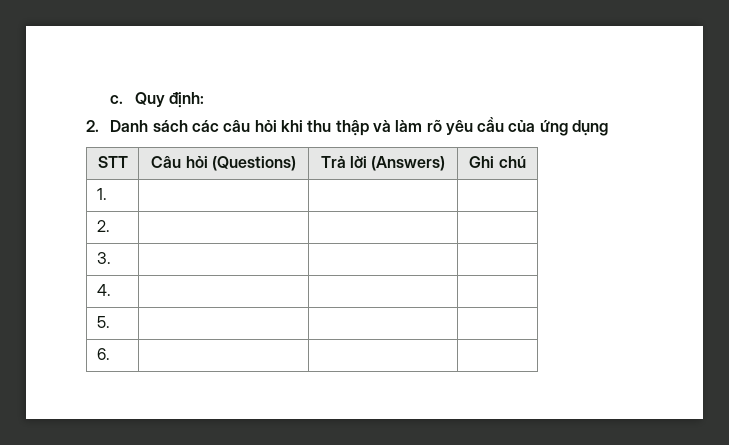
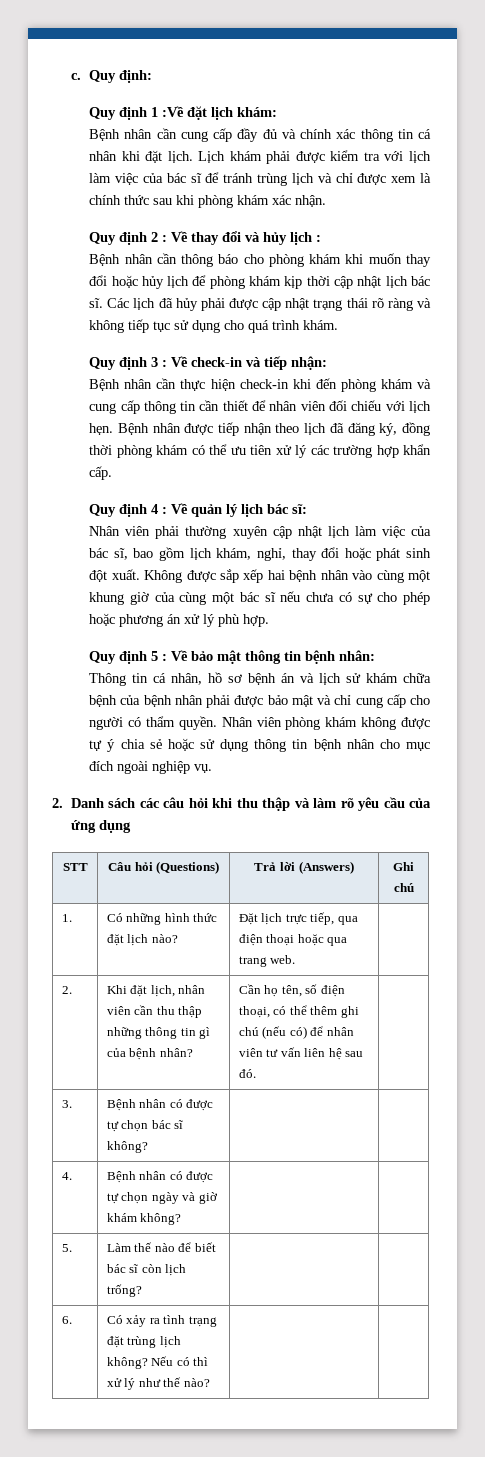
(204, 100) none -> [89,106,278,120] [89,128,431,142] [89,150,431,164] [89,172,432,186] [89,195,327,208] [89,231,322,245] [89,253,432,267] [89,275,431,289] [89,298,432,311] [89,319,339,333] [89,356,328,370] [89,378,432,392] [89,400,432,414] [89,422,430,436] [89,444,431,458] [89,466,113,480] [89,503,308,517] [89,526,432,539] [89,547,432,561] [89,569,431,583] [89,591,430,605] [89,613,270,627] [89,650,376,664] [89,672,431,686] [89,694,430,708] [89,716,431,730] [89,738,431,752] [89,761,213,774] // Quy định 1 :Về đặt lịch khám: // Bệnh nhân cần cung cấp đầy đủ và chính xác thông tin cá nhân khi đặt lịch. Lịch khám phải được kiểm tra với lịch làm việc của bác sĩ để tránh trùng lịch và chỉ được xem là chính thức sau khi phòng khám xác nhận. // Quy định 2 : Về thay đổi và hủy lịch : // Bệnh nhân cần thông báo cho phòng khám khi muốn thay đổi hoặc hủy lịch để phòng khám kịp thời cập nhật lịch bác sĩ. Các lịch đã hủy phải được cập nhật trạng thái rõ ràng và không tiếp tục sử dụng cho quá trình khám. // Quy định 3 : Về check-in và tiếp nhận: // Bệnh nhân cần thực hiện check-in khi đến phòng khám và cung cấp thông tin cần thiết để nhân viên đối chiếu với lịch hẹn. Bệnh nhân được tiếp nhận theo lịch đã đăng ký, đồng thời phòng khám có thể ưu tiên xử lý các trường hợp khẩn cấp. // Quy định 4 : Về quản lý lịch bác sĩ: // Nhân viên phải thường xuyên cập nhật lịch làm việc của bác sĩ, bao gồm lịch khám, nghỉ, thay đổi hoặc phát sinh đột xuất. Không được sắp xếp hai bệnh nhân vào cùng một khung giờ của cùng một bác sĩ nếu chưa có sự cho phép hoặc phương án xử lý phù hợp. // Quy định 5 : Về bảo mật thông tin bệnh nhân: // Thông tin cá nhân, hồ sơ bệnh án và lịch sử khám chữa bệnh của bệnh nhân phải được bảo mật và chỉ cung cấp cho người có thẩm quyền. Nhân viên phòng khám không được tự ý chia sẻ hoặc sử dụng thông tin bệnh nhân cho mục đích ngoài nghiệp vụ.
[96,220,110,232] [96,252,111,264] [96,284,111,296] [96,316,110,328] [96,348,110,360] | | // 2. | | | // 3. | | | // 4. | | | // 5. | | | // 6. | -> [106,913,218,925] [106,934,178,946] [238,912,358,925] [238,934,348,946] [238,955,296,967] [61,986,72,994] [106,985,206,997] [106,1005,203,1018] [106,1027,211,1039] [106,1048,193,1060] [238,984,345,997] [238,1005,359,1018] [238,1026,354,1039] [238,1047,364,1060] [238,1069,256,1078] [61,1100,72,1108] [106,1099,214,1111] [106,1120,184,1132] [106,1141,148,1153] [61,1172,72,1180] [106,1171,214,1183] [106,1192,218,1204] [106,1213,182,1225] [61,1244,72,1252] [106,1242,216,1252] [106,1264,187,1276] [106,1284,142,1297] [61,1316,72,1324] [106,1315,217,1327] [106,1336,181,1348] [106,1356,209,1369] [106,1377,210,1390] Có những hình thức đặt lịch nào? | Đặt lịch trực tiếp, qua điện thoại hoặc qua trang web. | // 2. | Khi đặt lịch, nhân viên cần thu thập những thông tin gì của bệnh nhân? | Cần họ tên, số điện thoại, có thể thêm ghi chú (nếu có) để nhân viên tư vấn liên hệ sau đó. | // 3. | Bệnh nhân có được tự chọn bác sĩ không? | | // 4. | Bệnh nhân có được tự chọn ngày và giờ khám không? | | // 5. | Làm thế nào để biết bác sĩ còn lịch trống? | | // 6. | Có xảy ra tình trạng đặt trùng lịch không? Nếu có thì xử lý như thế nào?

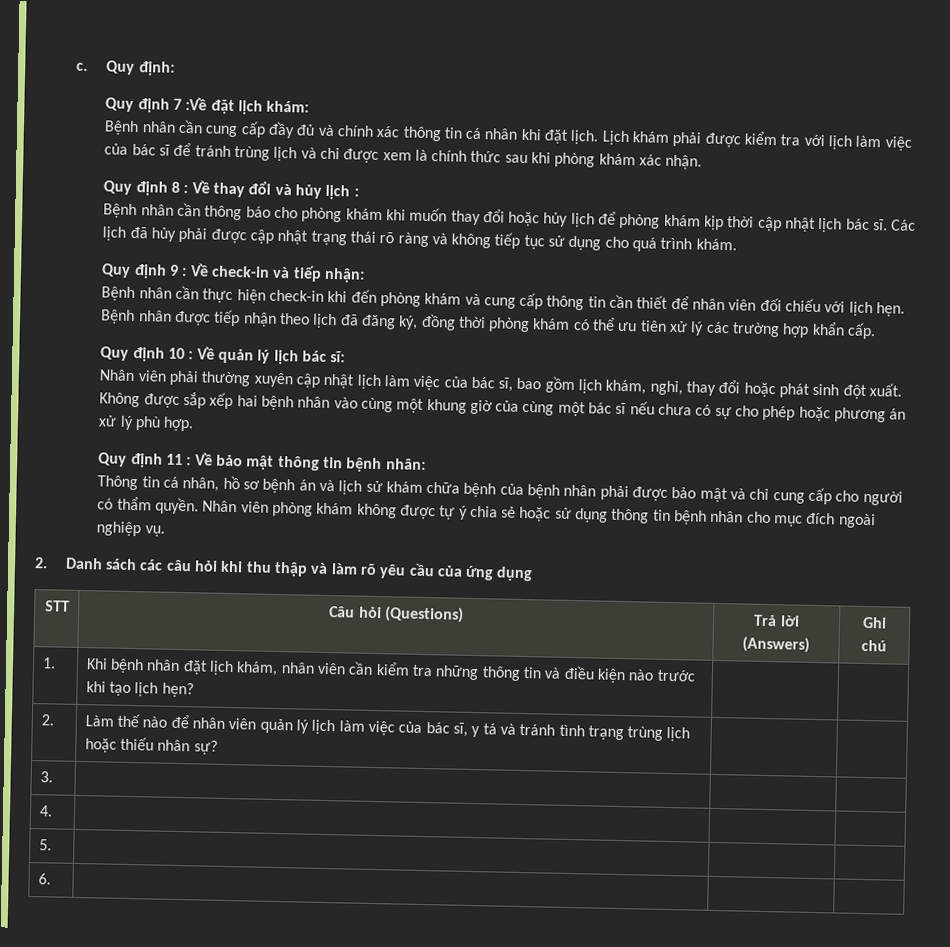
[151,107,159,117] 1 -> [172,98,182,110] 7
[151,232,159,242] 2 -> [170,181,180,193] 8
[151,357,159,367] 3 -> [168,264,179,276] 9
[151,504,159,514] 4 -> [167,347,185,360] 10
[151,651,159,661] 5 -> [165,453,183,466] 11
[106,913,218,925] [106,934,178,946] [238,912,358,925] [238,934,348,946] [238,955,296,967] [61,986,72,994] [106,985,206,997] [106,1005,203,1018] [106,1027,211,1039] [106,1048,193,1060] [238,984,345,997] [238,1005,359,1018] [238,1026,354,1039] [238,1047,364,1060] [238,1069,256,1078] [61,1100,72,1108] [106,1099,214,1111] [106,1120,184,1132] [106,1141,148,1153] [61,1172,72,1180] [106,1171,214,1183] [106,1192,218,1204] [106,1213,182,1225] [61,1244,72,1252] [106,1242,216,1252] [106,1264,187,1276] [106,1284,142,1297] [61,1316,72,1324] [106,1315,217,1327] [106,1336,181,1348] [106,1356,209,1369] [106,1377,210,1390] Có những hình thức đặt lịch nào? | Đặt lịch trực tiếp, qua điện thoại hoặc qua trang web. | // 2. | Khi đặt lịch, nhân viên cần thu thập những thông tin gì của bệnh nhân? | Cần họ tên, số điện thoại, có thể thêm ghi chú (nếu có) để nhân viên tư vấn liên hệ sau đó. | // 3. | Bệnh nhân có được tự chọn bác sĩ không? | | // 4. | Bệnh nhân có được tự chọn ngày và giờ khám không? | | // 5. | Làm thế nào để biết bác sĩ còn lịch trống? | | // 6. | Có xảy ra tình trạng đặt trùng lịch không? Nếu có thì xử lý như thế nào? -> [85,658,696,684] [85,681,194,698] [40,714,54,726] [84,713,691,742] [84,736,218,755] [39,771,53,783] [38,805,53,817] [38,839,52,851] [37,873,51,885] Khi bệnh nhân đặt lịch khám, nhân viên cần kiểm tra những thông tin và điều kiện nào trước khi tạo lịch hẹn? | | // 2. | Làm thế nào để nhân viên quản lý lịch làm việc của bác sĩ, y tá và tránh tình trạng trùng lịch hoặc thiếu nhân sự? | | // 3. | | | // 4. | | | // 5. | | | // 6. |

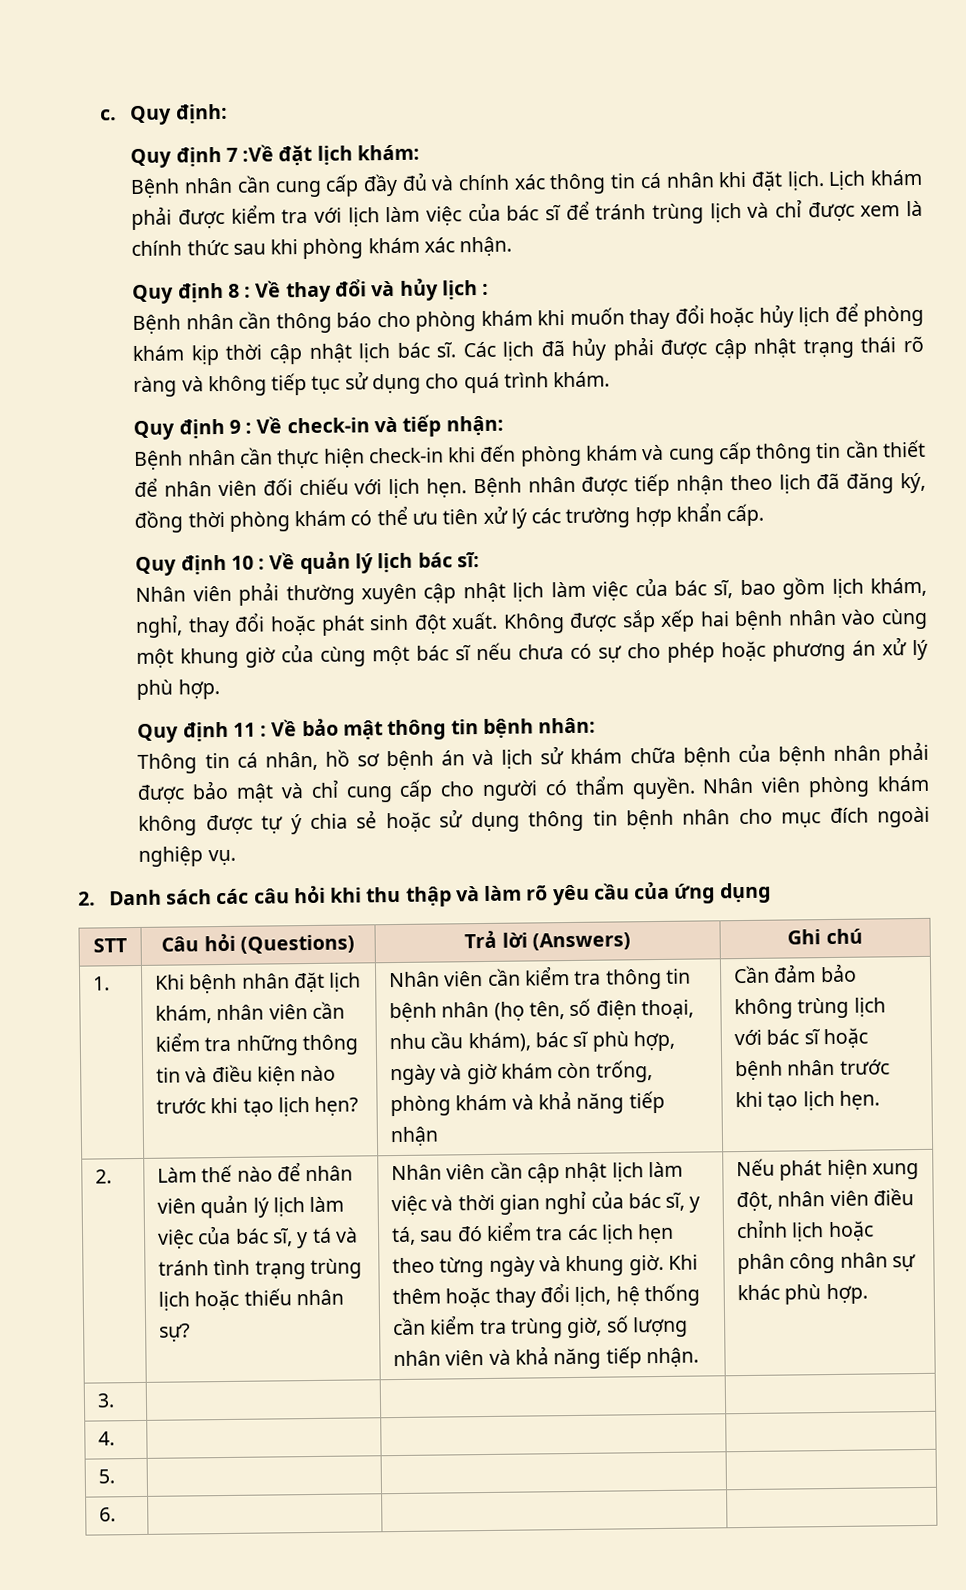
(194, 690) | -> [389,966,691,990] [389,998,694,1023] [389,1030,675,1053] [390,1060,653,1086] [390,1090,665,1117] [390,1126,440,1147] [733,963,857,984] [734,997,886,1020] [734,1027,869,1049] [735,1059,890,1081] [735,1090,881,1111] Nhân viên cần kiểm tra thông tin bệnh nhân (họ tên, số điện thoại, nhu cầu khám), bác sĩ phù hợp, ngày và giờ khám còn trống, phòng khám và khả năng tiếp nhận | Cần đảm bảo không trùng lịch với bác sĩ hoặc bệnh nhân trước khi tạo lịch hẹn.
(218, 747) | -> [391,1161,683,1184] [391,1190,701,1216] [391,1221,675,1246] [392,1254,698,1278] [392,1283,700,1308] [393,1315,688,1339] [393,1346,699,1370] [736,1158,920,1181] [736,1188,915,1212] [736,1219,874,1242] [737,1252,917,1275] [737,1283,868,1305] Nhân viên cần cập nhật lịch làm việc và thời gian nghỉ của bác sĩ, y tá, sau đó kiểm tra các lịch hẹn theo từng ngày và khung giờ. Khi thêm hoặc thay đổi lịch, hệ thống cần kiểm tra trùng giờ, số lượng nhân viên và khả năng tiếp nhận. | Nếu phát hiện xung đột, nhân viên điều chỉnh lịch hoặc phân công nhân sự khác phù hợp.

